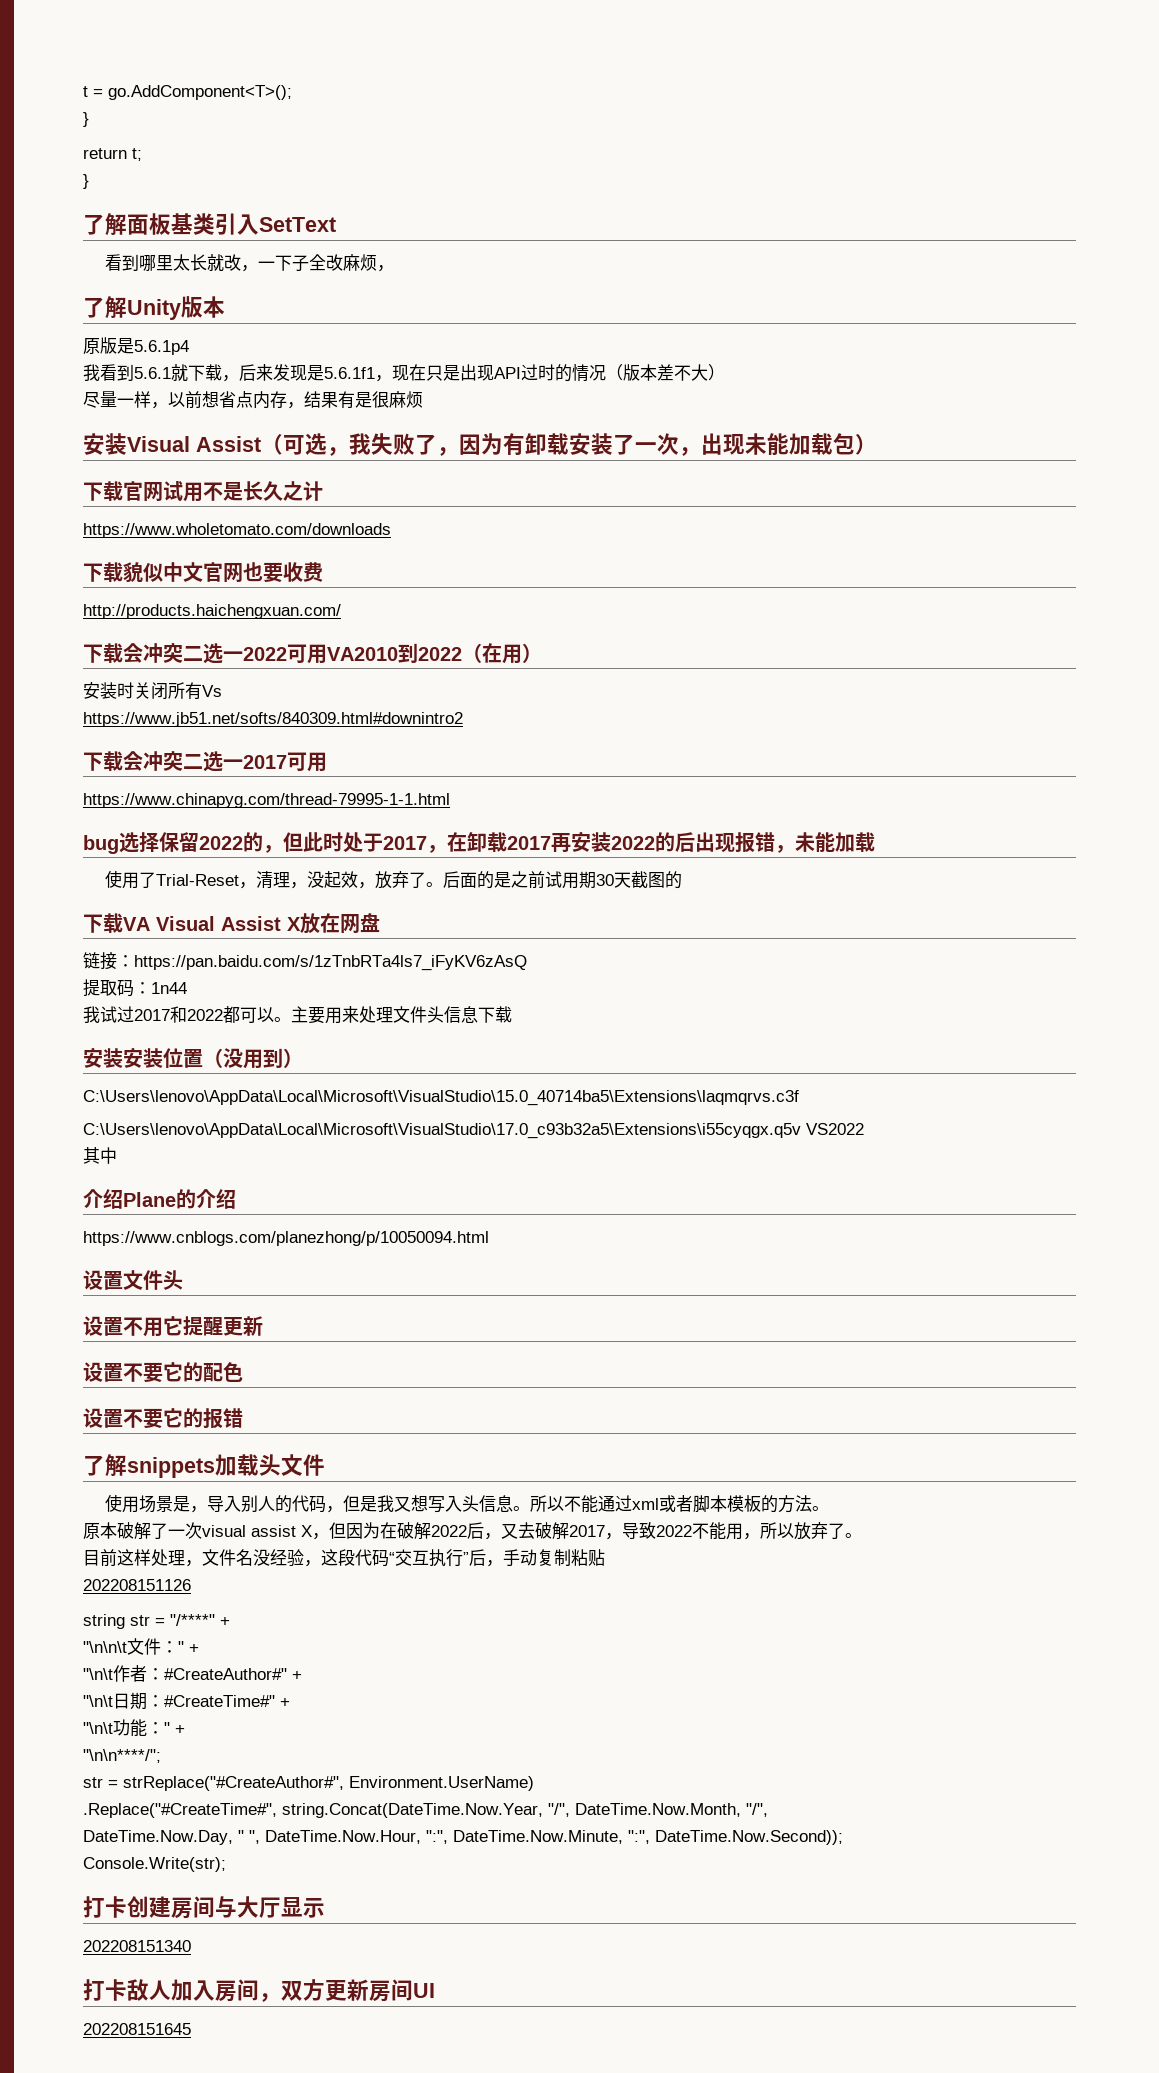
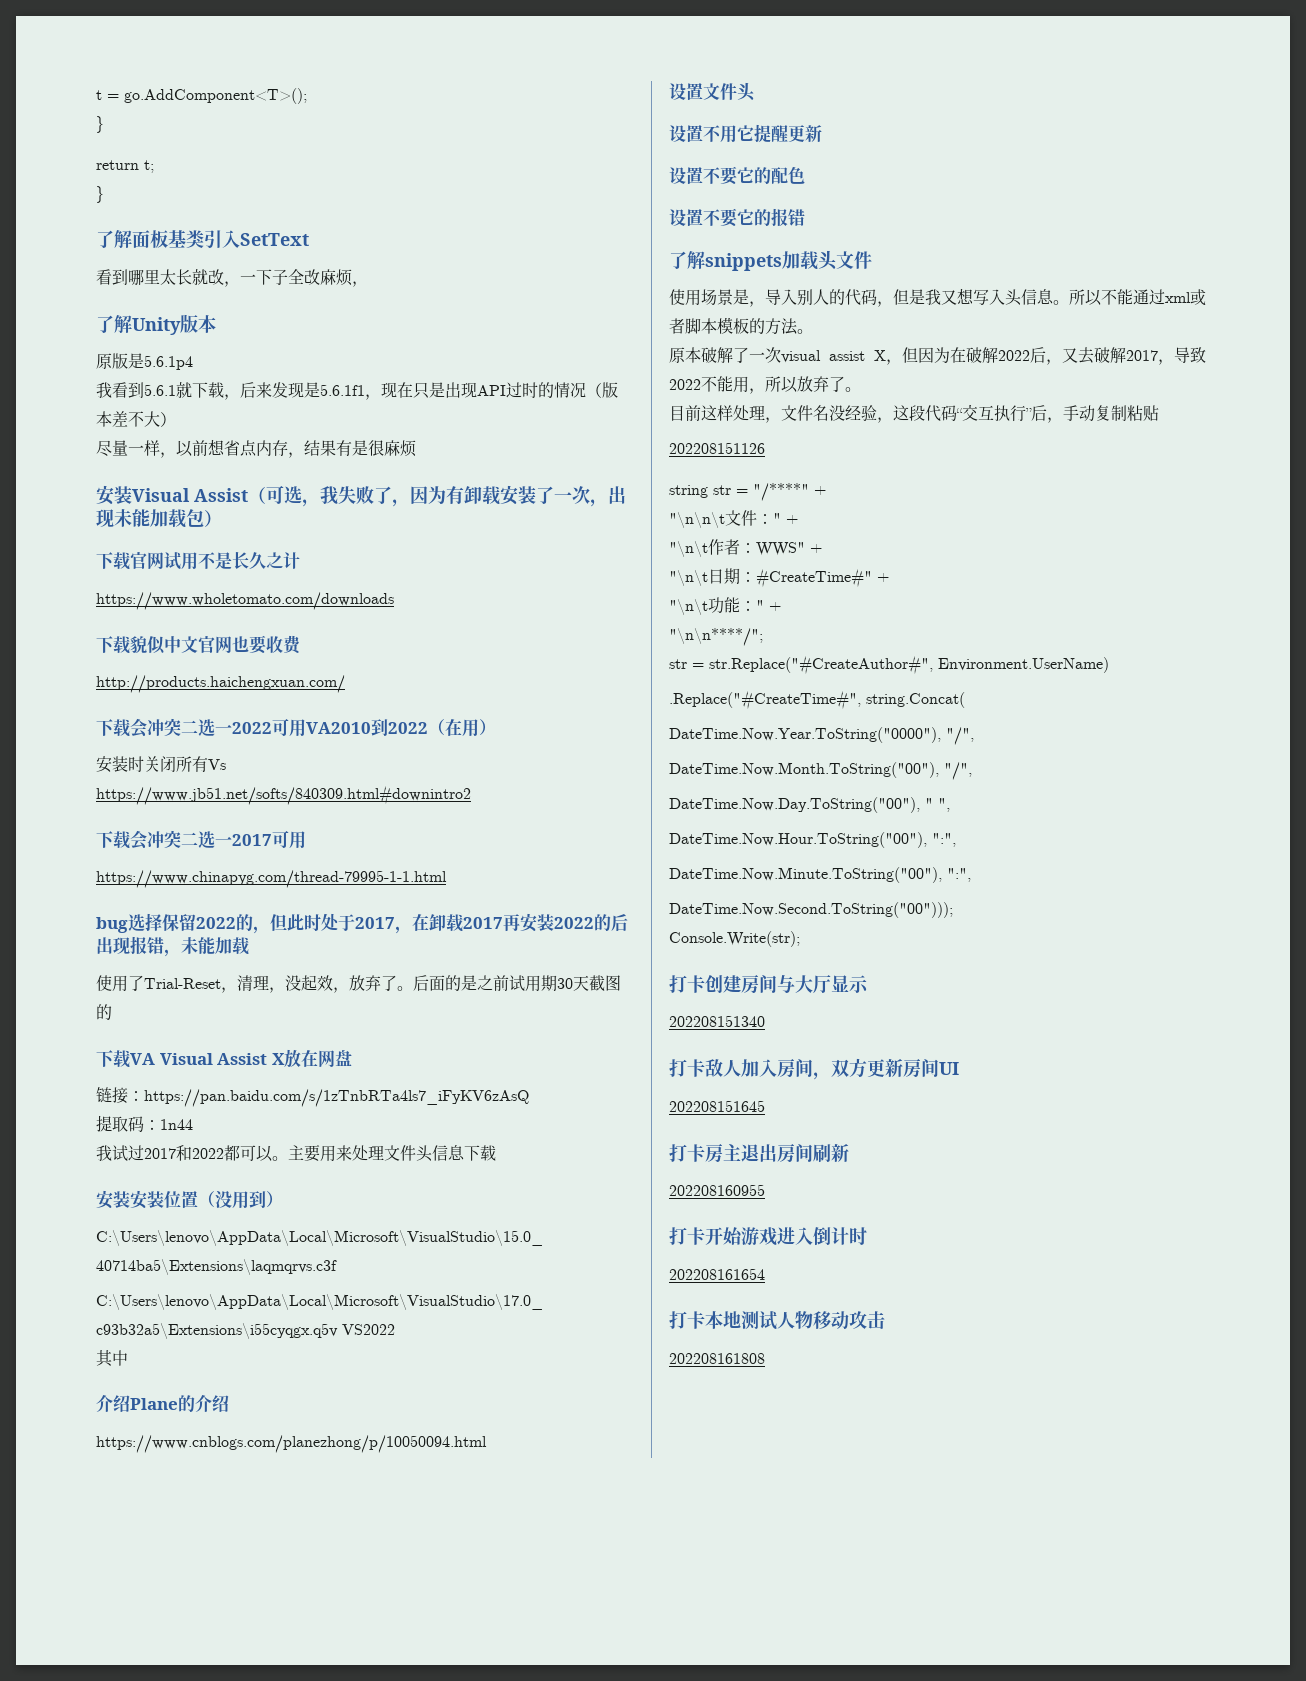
[164,1668,287,1680] #CreateAuthor#" -> [756,542,805,556] WWS"
[123,1776,344,1791] strReplace("#CreateAuthor#", -> [709,655,933,675] str.Replace("#CreateAuthor#",
[282,1803,768,1818] [83,1830,233,1845] string.Concat(DateTime.Now.Year, "/", DateTime.Now.Month, "/", // DateTime.Now.Day, -> [866,692,965,708] [669,727,974,745] [669,762,972,780] [669,797,920,813] string.Concat( // DateTime.Now.Year.ToString("0000"), "/", // DateTime.Now.Month.ToString("00"), "/", // DateTime.Now.Day.ToString("00"),
[265,1830,843,1845] DateTime.Now.Hour, ":", DateTime.Now.Minute, ":", DateTime.Now.Second)); -> [669,832,956,848] [669,867,971,883] [669,902,953,918] // DateTime.Now.Hour.ToString("00"), ":", // DateTime.Now.Minute.ToString("00"), ":", // DateTime.Now.Second.ToString("00")));
(191, 2029) none -> [669,1143,849,1163] [669,1184,765,1196] [669,1227,867,1246] [669,1268,765,1280] [669,1311,885,1330] [669,1353,765,1364] // 打卡房主退出房间刷新 // 202208160955 // 打卡开始游戏进入倒计时 // 202208161654 // 打卡本地测试人物移动攻击 // 202208161808

